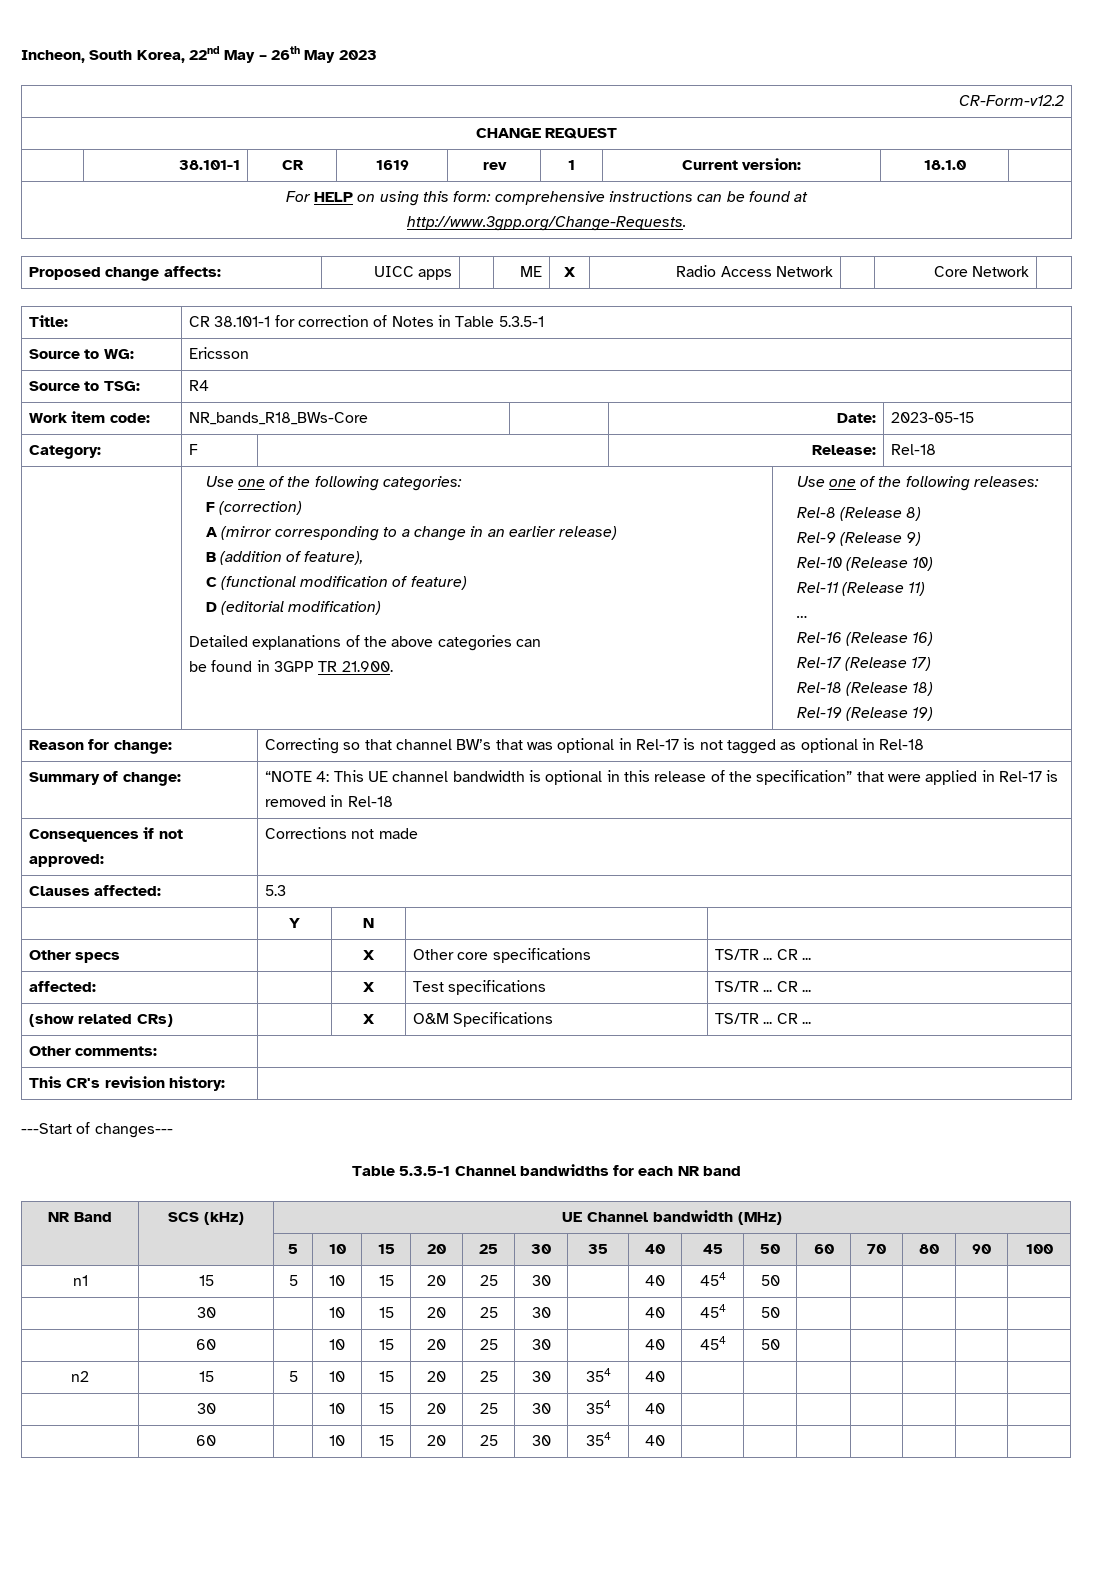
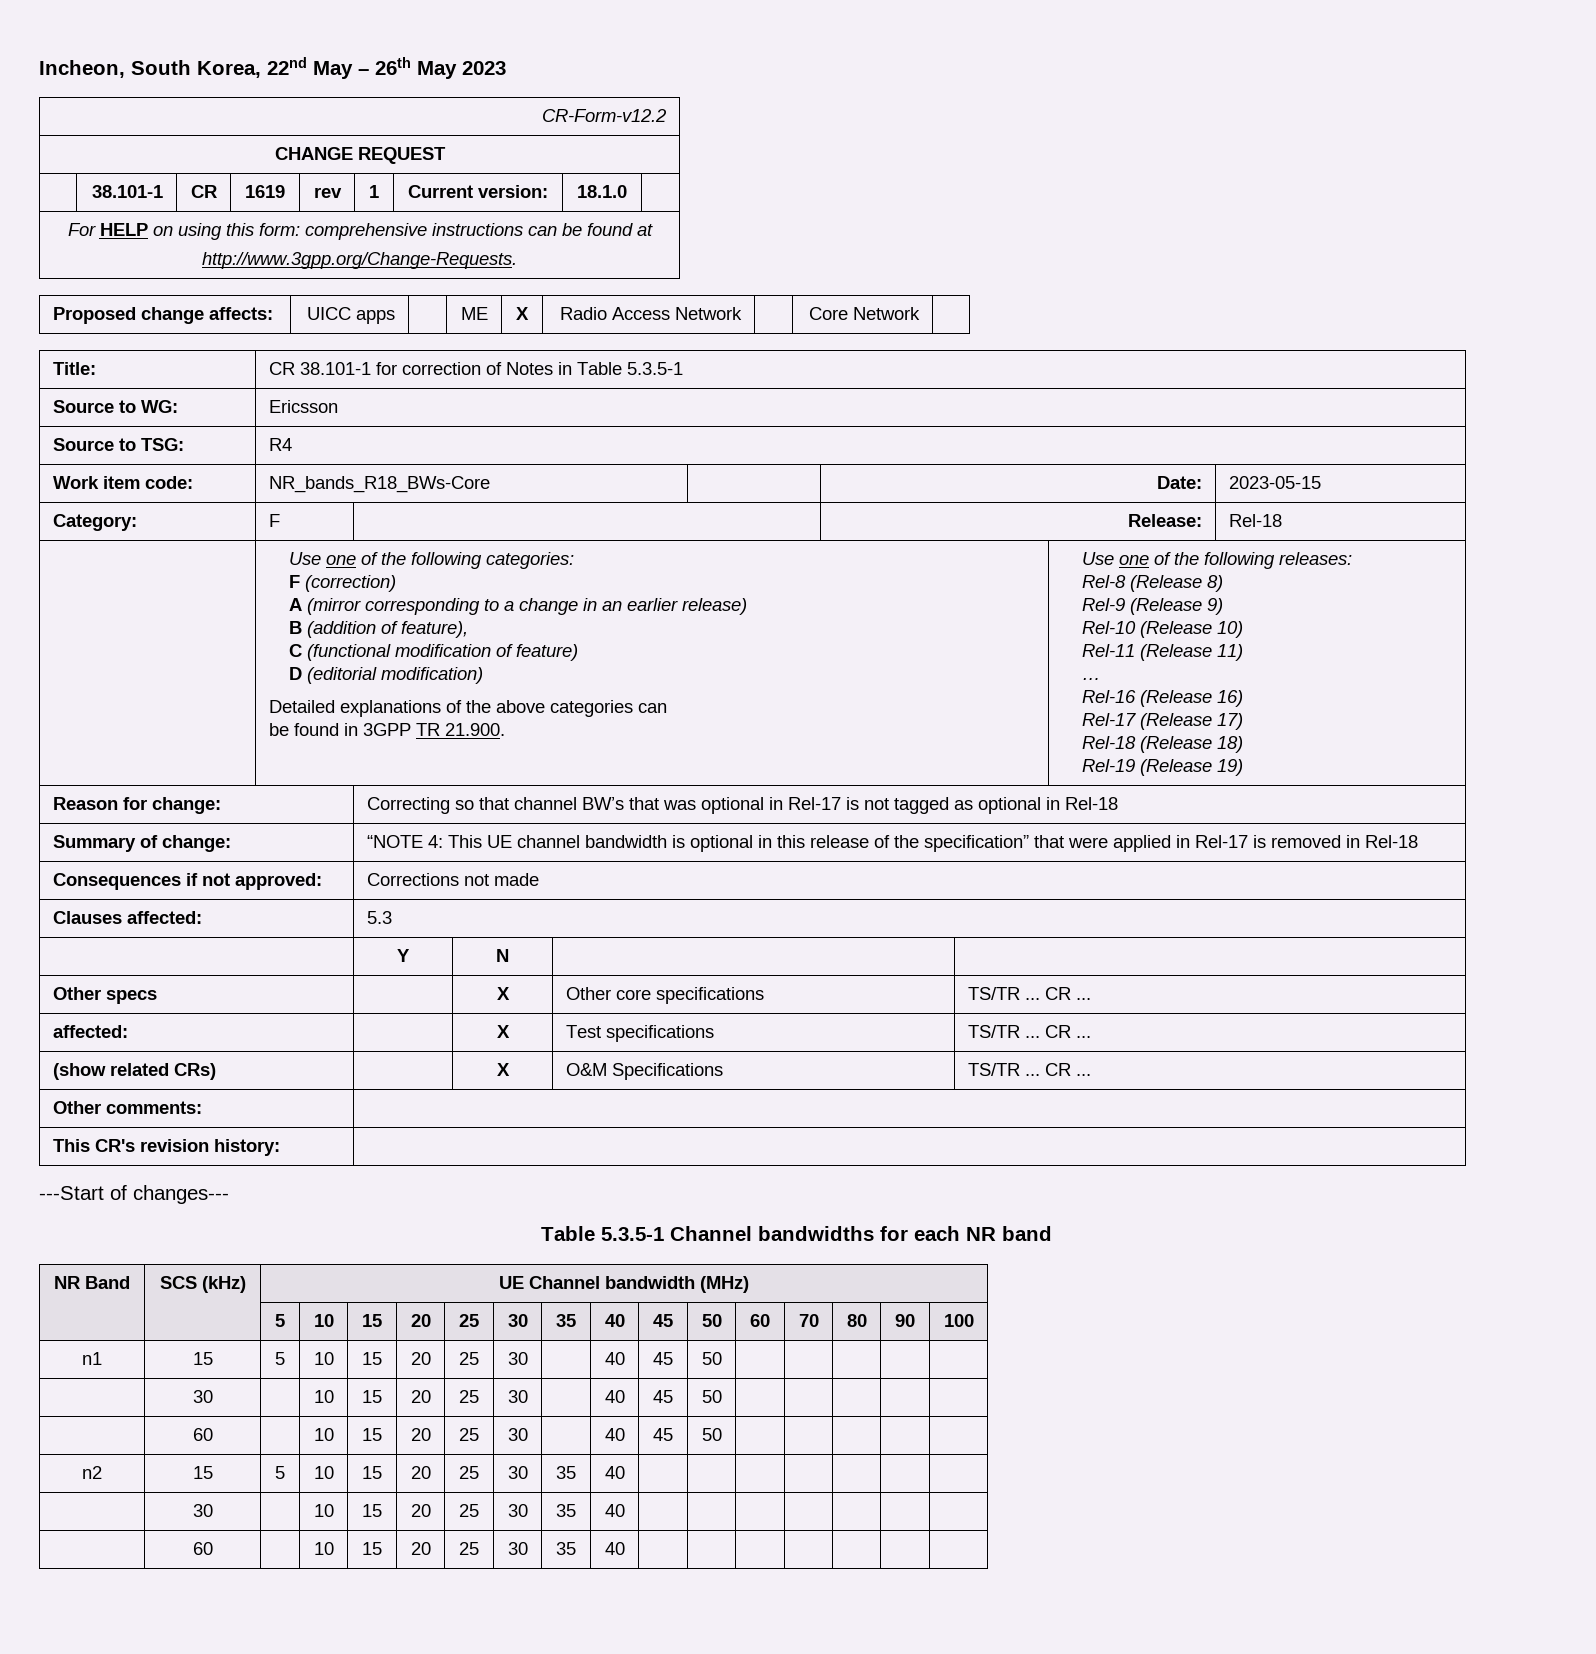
[699,1272,726,1286] 454 -> [653,1352,673,1365] 45
[699,1304,726,1318] 454 -> [653,1390,673,1403] 45
[699,1336,726,1350] 454 -> [653,1428,673,1441] 45
[585,1368,611,1382] 354 -> [556,1466,576,1479] 35
[585,1400,611,1414] 354 -> [556,1504,576,1517] 35
[585,1432,611,1446] 354 -> [556,1542,576,1555] 35

